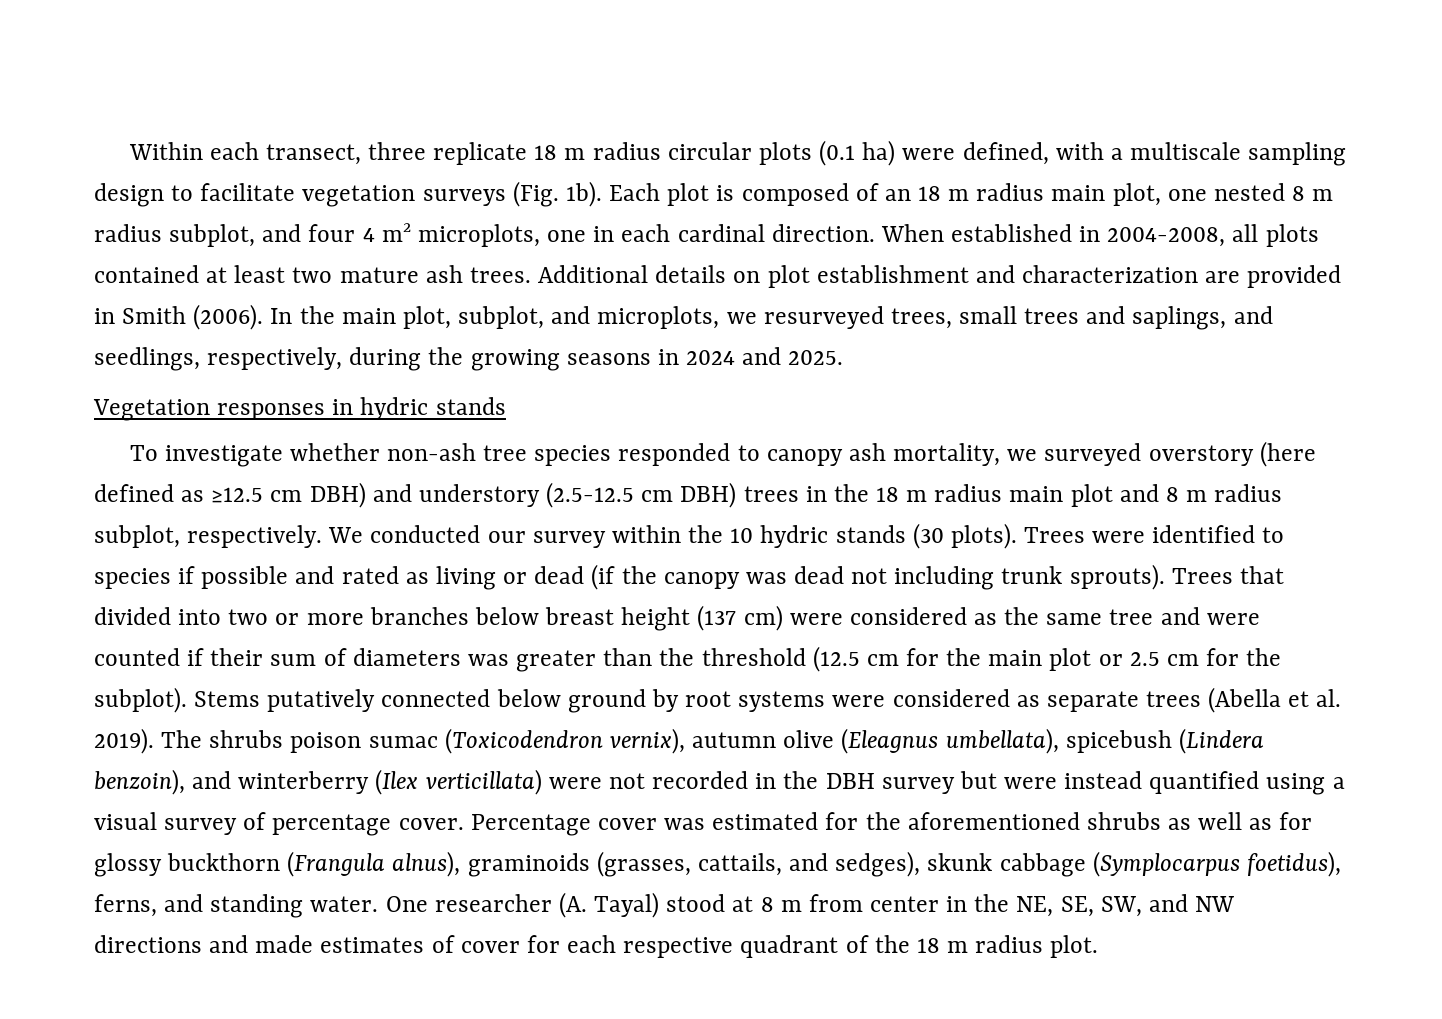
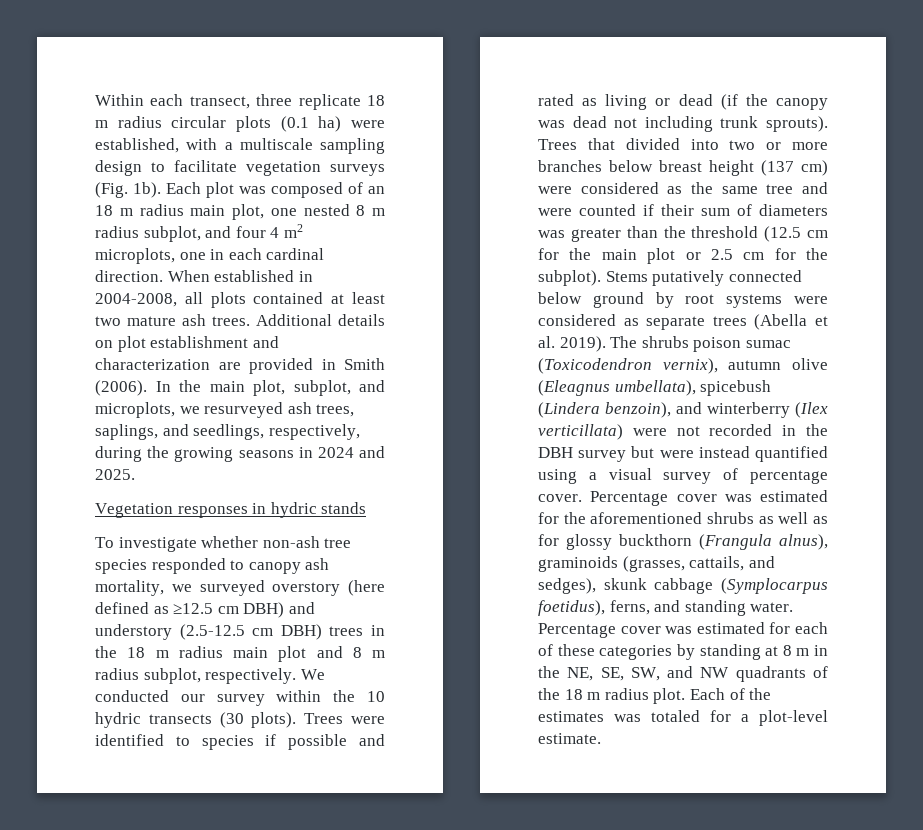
[962,142,1049,165] defined, -> [95,138,179,153] established,
[716,185,735,201] is -> [239,186,266,194] was
[890,306,1126,329] trees, small trees and -> [287,402,355,417] ash trees,
[835,525,906,543] stands -> [148,714,212,724] transects
[385,892,726,918] One researcher (A. Tayal) stood -> [538,622,828,638] [538,644,761,660] Percentage cover was estimated for each of these categories by standing
[808,894,940,912] from center -> (810, 652) none
[94,935,839,958] directions and made estimates of cover for each respective quadrant -> [735,666,806,682] quadrants
(1099, 946) none -> [689,688,772,700] [538,710,828,726] [538,733,601,744] Each of the estimates was totaled for a plot-level estimate.

